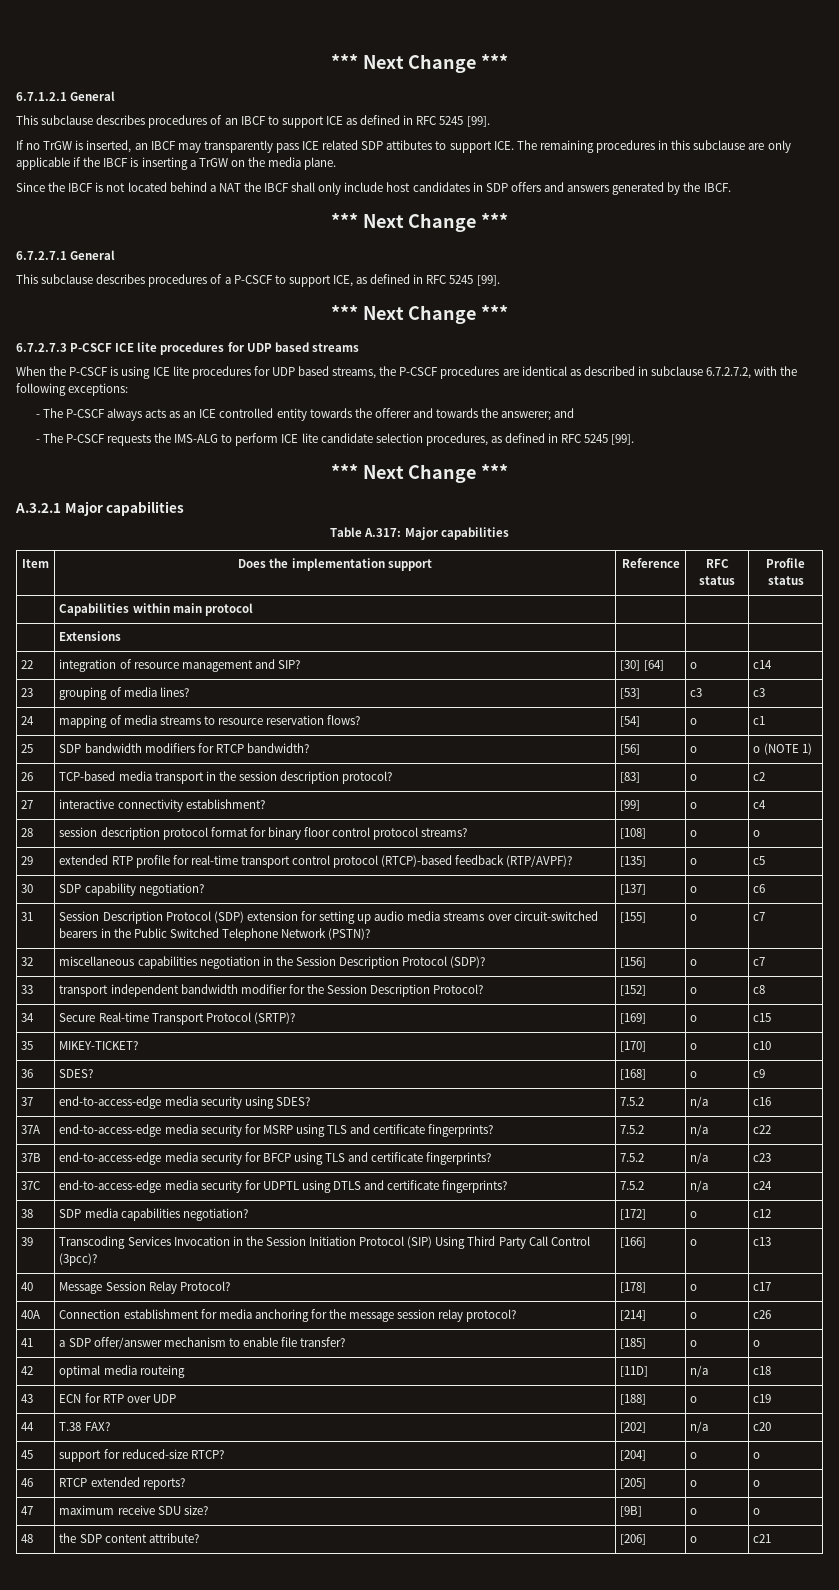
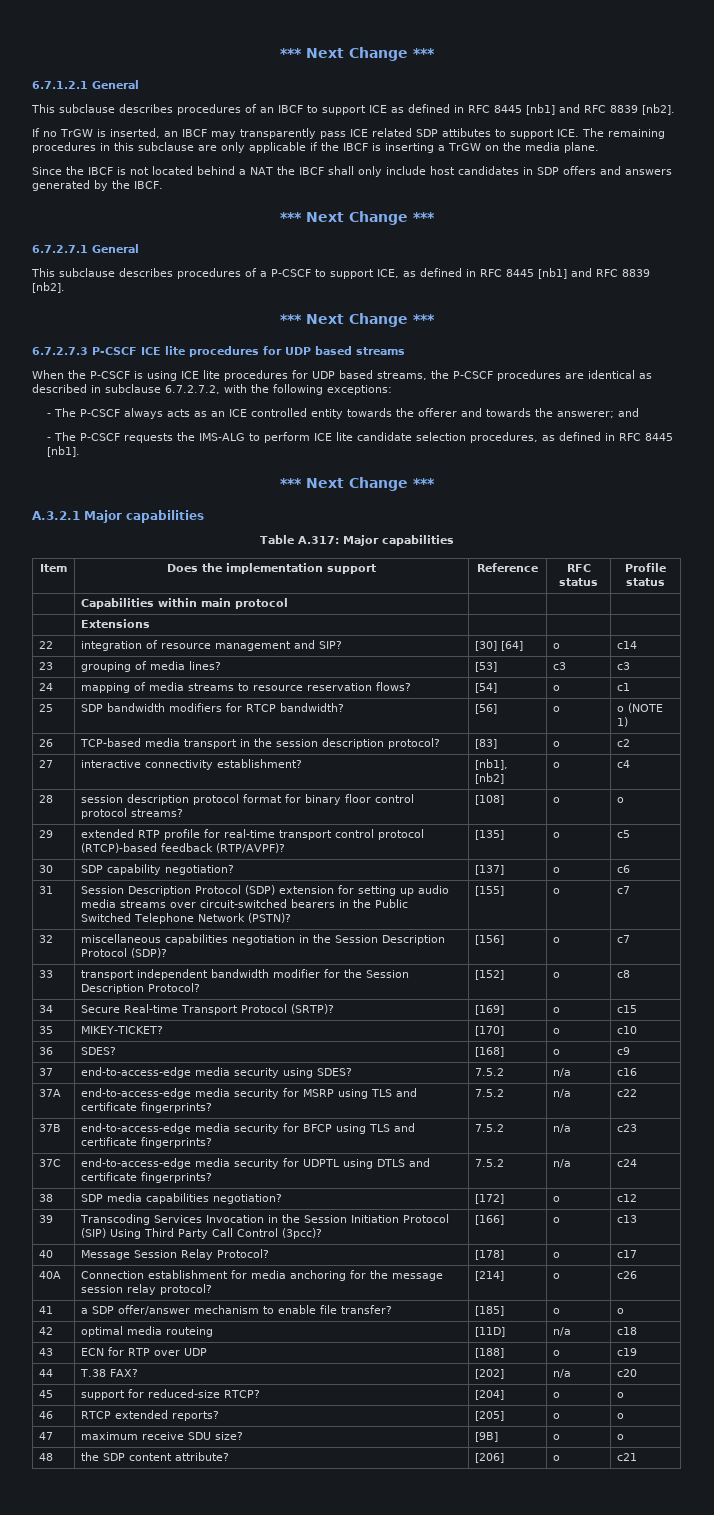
[439,116,490,127] 5245 [99]. -> [494,104,675,115] 8445 [nb1] and RFC 8839 [nb2].
[449,275,500,286] 5245 [99]. -> [506,268,650,279] [32,282,65,293] 8445 [nb1] and RFC 8839 [nb2].
[584,434,635,445] 5245 [99]. -> [645,433,674,441] [47,446,81,457] 8445 [nb1].
[620,800,641,811] [99] -> [475,759,509,770] [475,773,505,784] [nb1], [nb2]

